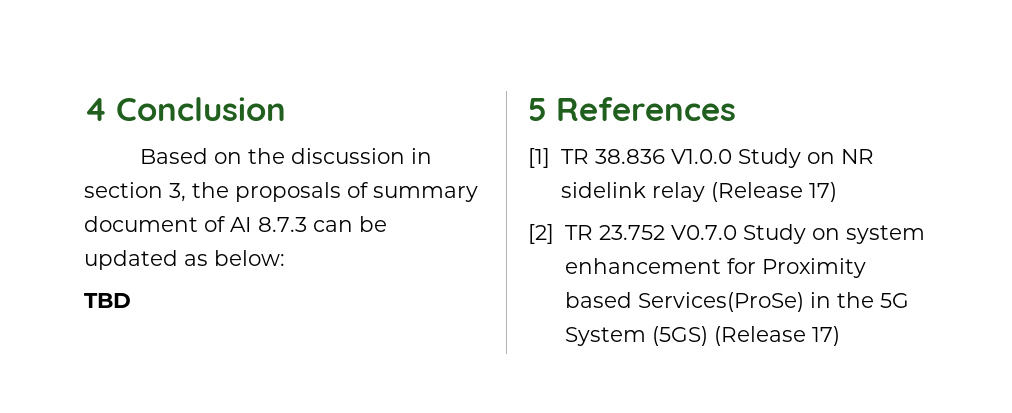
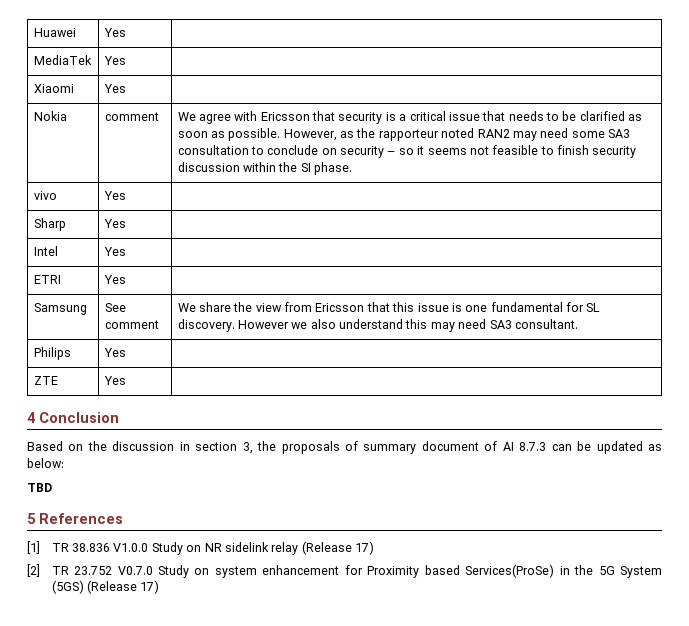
(84, 109) none -> [33,28,76,37] [103,28,126,37] [33,55,92,65] [103,56,126,65] [33,84,74,93] [103,84,126,93] [33,111,67,121] [104,112,159,121] [177,111,643,124] [177,128,631,141] [177,145,637,158] [177,162,353,175] [33,191,57,200] [103,191,126,200] [33,218,66,231] [103,219,126,228] [33,246,58,256] [103,247,126,256] [33,275,61,284] [103,275,126,284] [33,303,87,315] [104,303,126,312] [104,320,159,329] [177,302,601,312] [177,319,578,332] [33,347,71,360] [103,348,126,357] [33,376,58,385] [103,376,126,385] Huawei | Yes | // MediaTek | Yes | // Xiaomi | Yes | // Nokia | comment | We agree with Ericsson that security is a critical issue that needs to be clarified as soon as possible. However, as the rapporteur noted RAN2 may need some SA3 consultation to conclude on security – so it seems not feasible to finish security discussion within the SI phase. // vivo | Yes | // Sharp | Yes | // Intel | Yes | // ETRI | Yes | // Samsung | See comment | We share the view from Ericsson that this issue is one fundamental for SL discovery. However we also understand this may need SA3 consultant. // Philips | Yes | // ZTE | Yes | //

